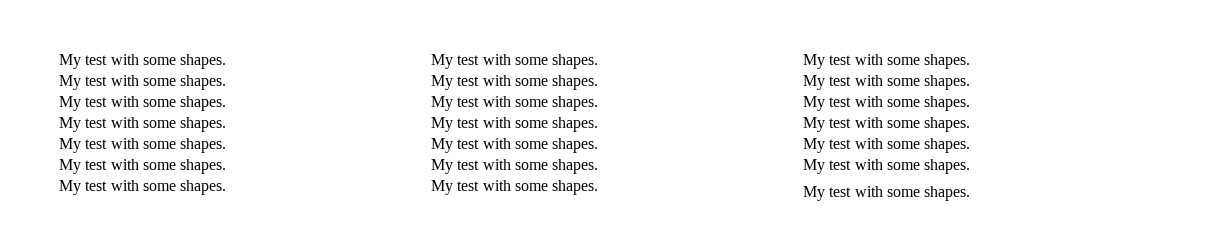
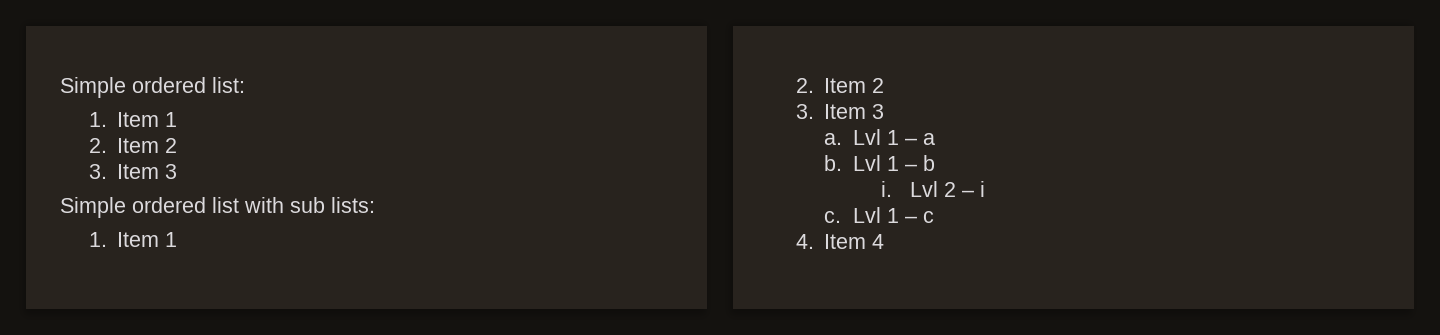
[59,54,227,69] [59,75,227,90] [59,96,227,111] [59,117,227,132] [59,138,227,153] [59,159,227,174] [59,180,227,195] [431,54,599,69] [431,75,599,90] [431,96,599,111] [431,117,599,132] [431,138,599,153] [431,159,599,174] [431,180,599,195] [803,54,971,69] [803,75,971,90] [803,96,971,111] [803,117,971,132] [803,138,971,153] [803,159,971,174] [803,186,971,201] My test with some shapes. // My test with some shapes. // My test with some shapes. // My test with some shapes. // My test with some shapes. // My test with some shapes. // My test with some shapes. // My test with some shapes. // My test with some shapes. // My test with some shapes. // My test with some shapes. // My test with some shapes. // My test with some shapes. // My test with some shapes. // My test with some shapes. // My test with some shapes. // My test with some shapes. // My test with some shapes. // My test with some shapes. // My test with some shapes. // My test with some shapes. -> [60,77,245,98] [88,112,178,127] [88,138,178,153] [88,164,178,179] [60,197,375,218] [88,232,178,247] [795,78,885,93] [795,104,885,119] [824,129,935,145] [824,155,935,171] [881,181,985,197] [824,207,934,223] [795,234,885,249] Simple ordered list: // 1. Item 1 // 2. Item 2 // 3. Item 3 // Simple ordered list with sub lists: // 1. Item 1 // 2. Item 2 // 3. Item 3 // a. Lvl 1 – a // b. Lvl 1 – b // i. Lvl 2 – i // c. Lvl 1 – c // 4. Item 4

